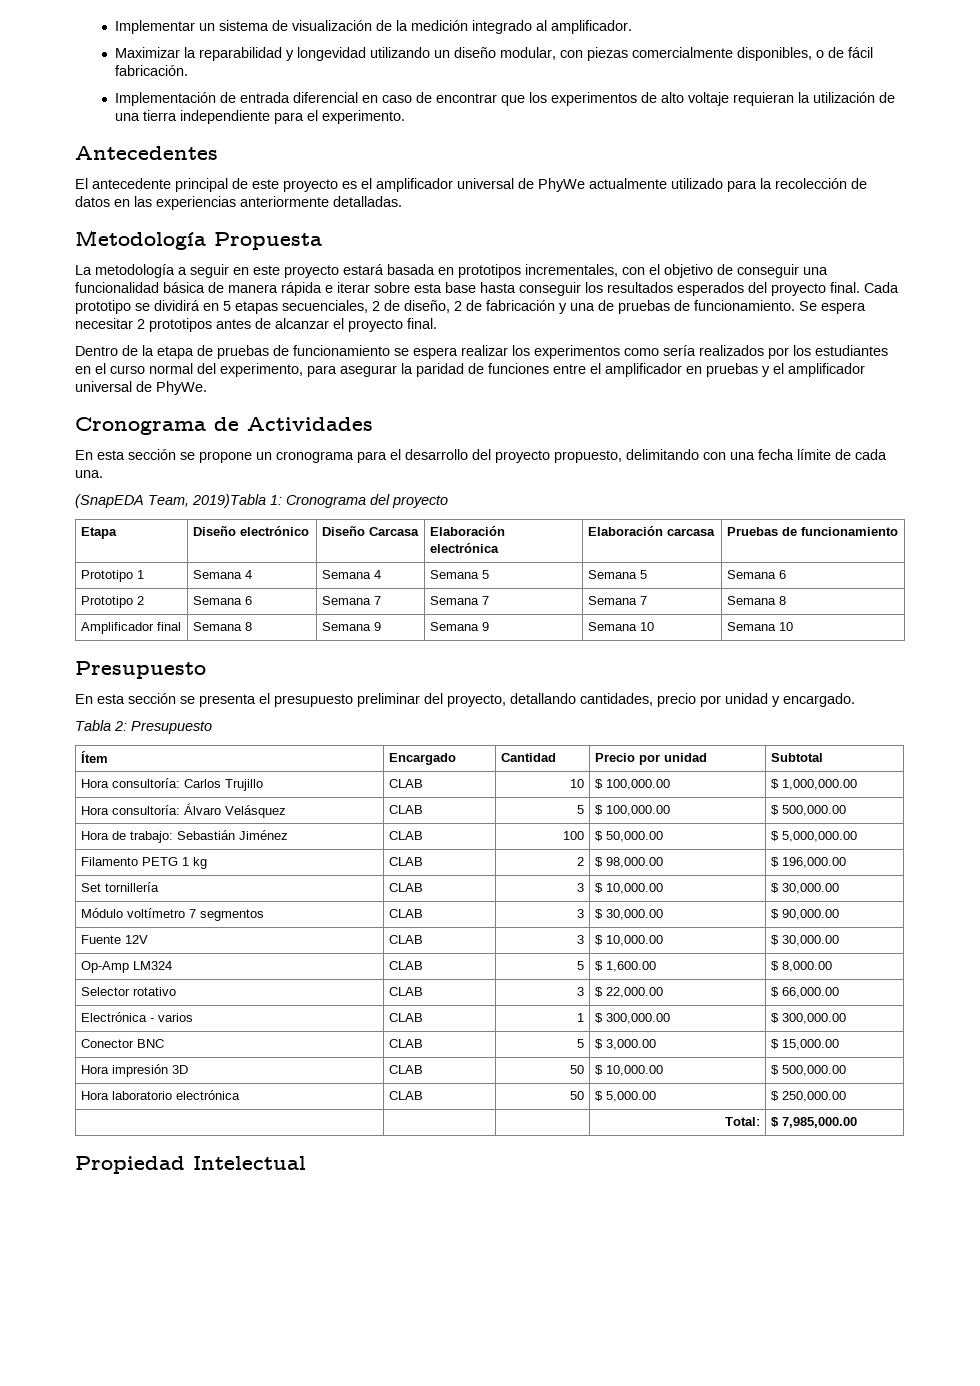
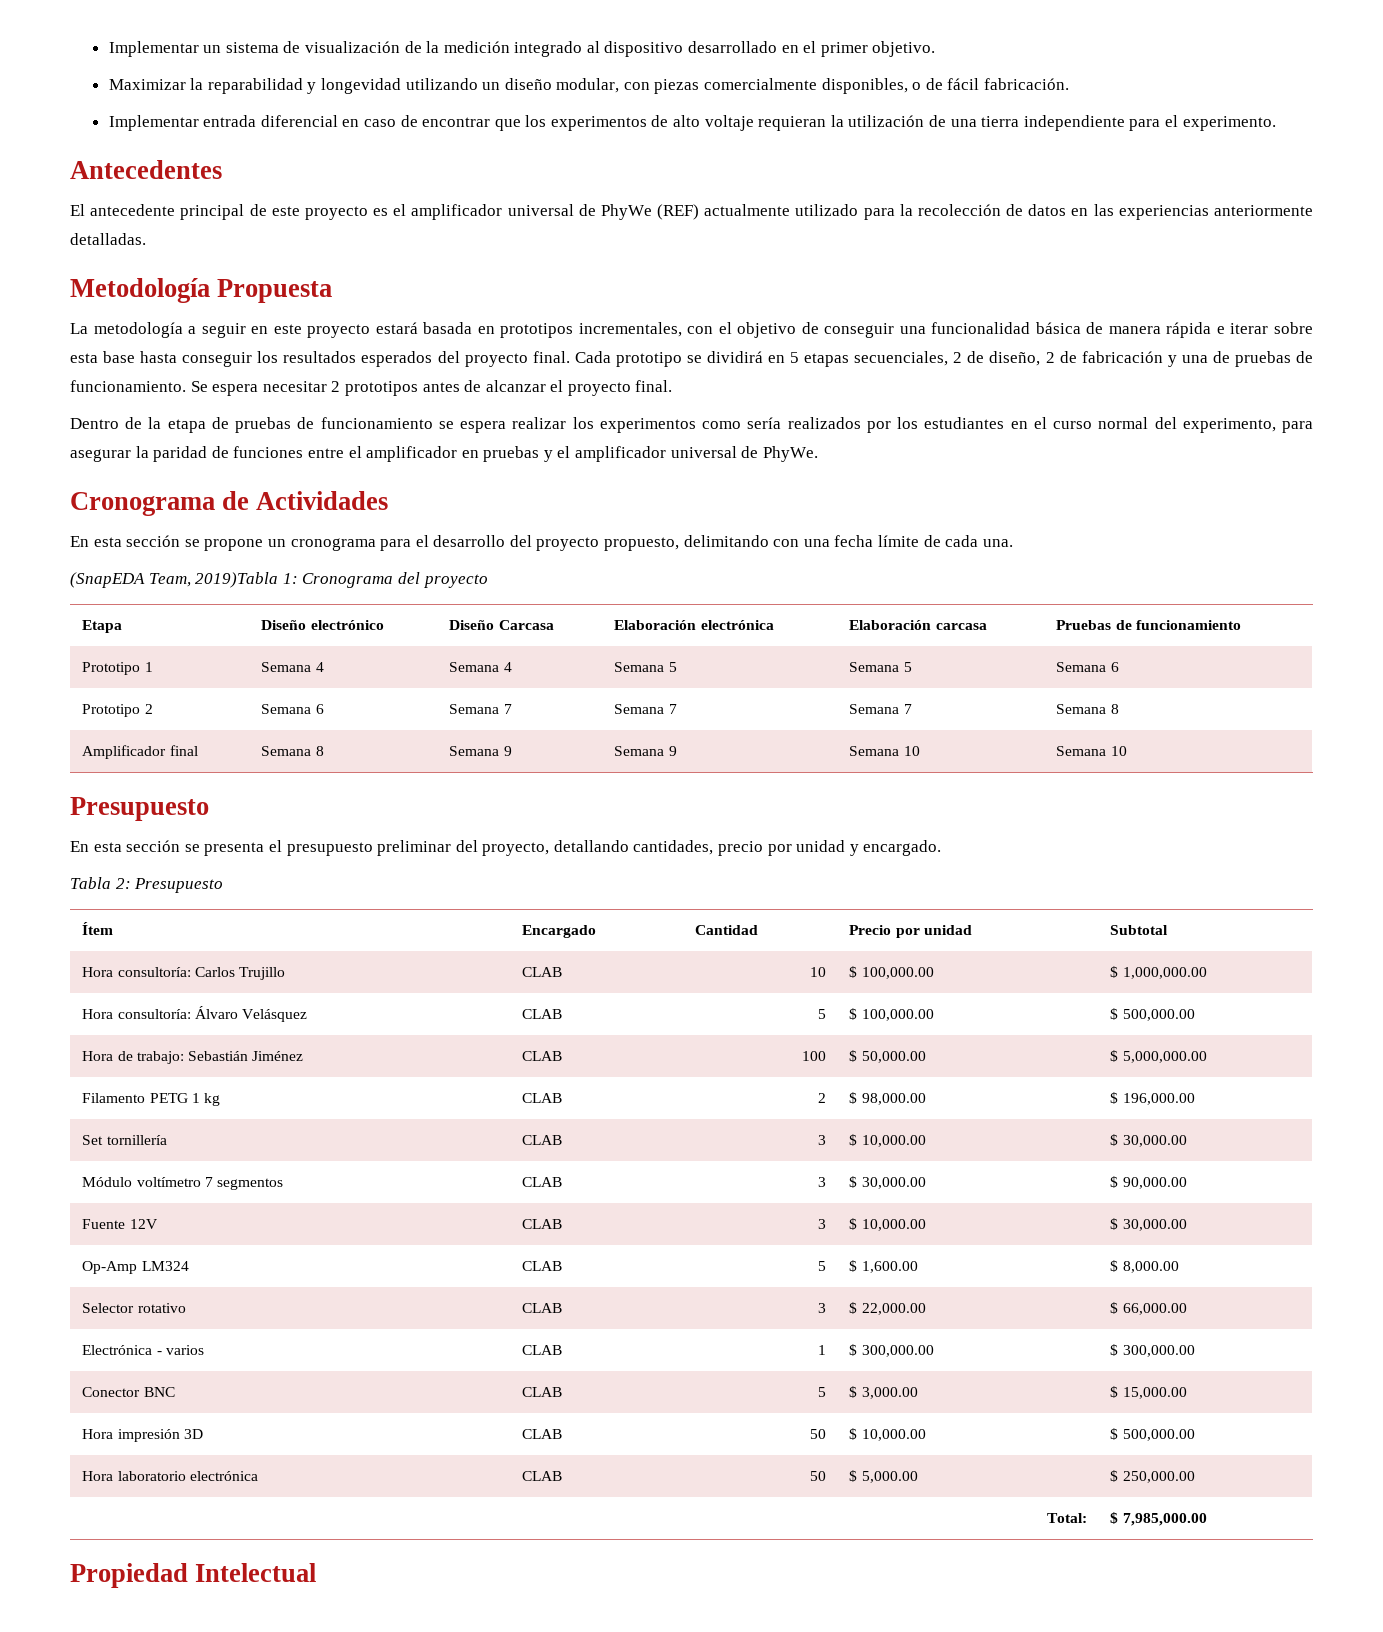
[551,20,633,34] amplificador. -> [604,41,936,57] dispositivo desarrollado en el primer objetivo.
[115,92,237,106] Implementación de -> [108,115,199,131] Implementar
(585, 185) none -> [657,204,700,220] (REF)

